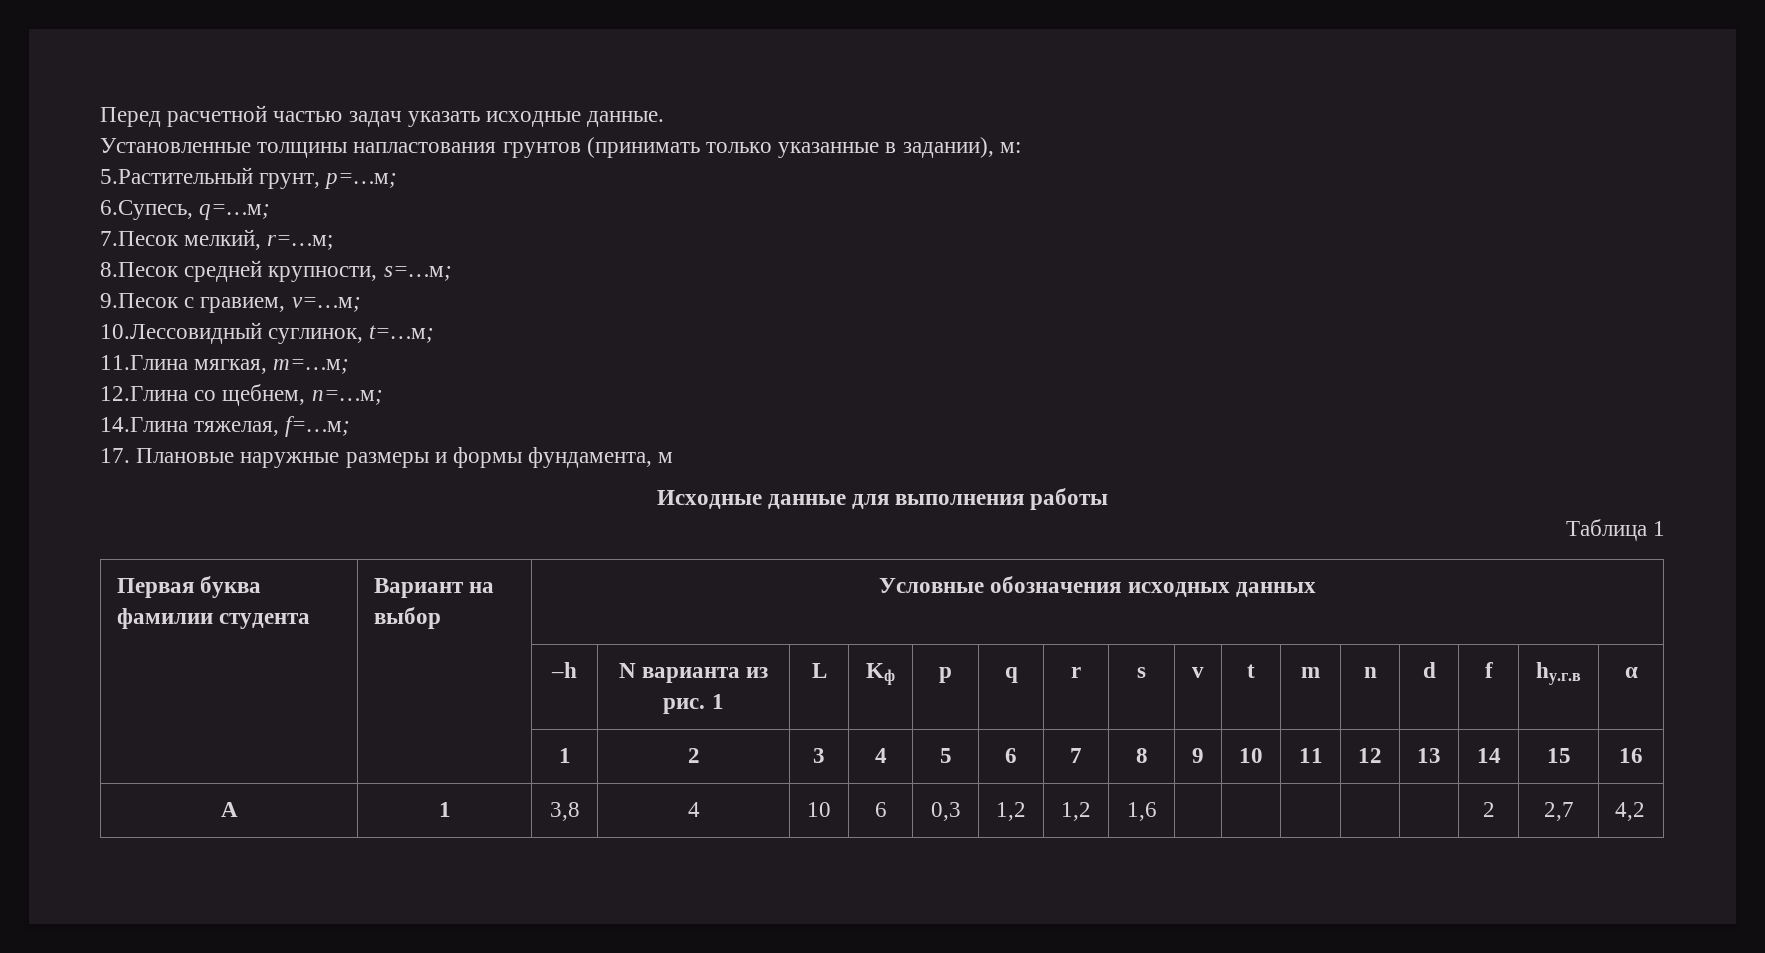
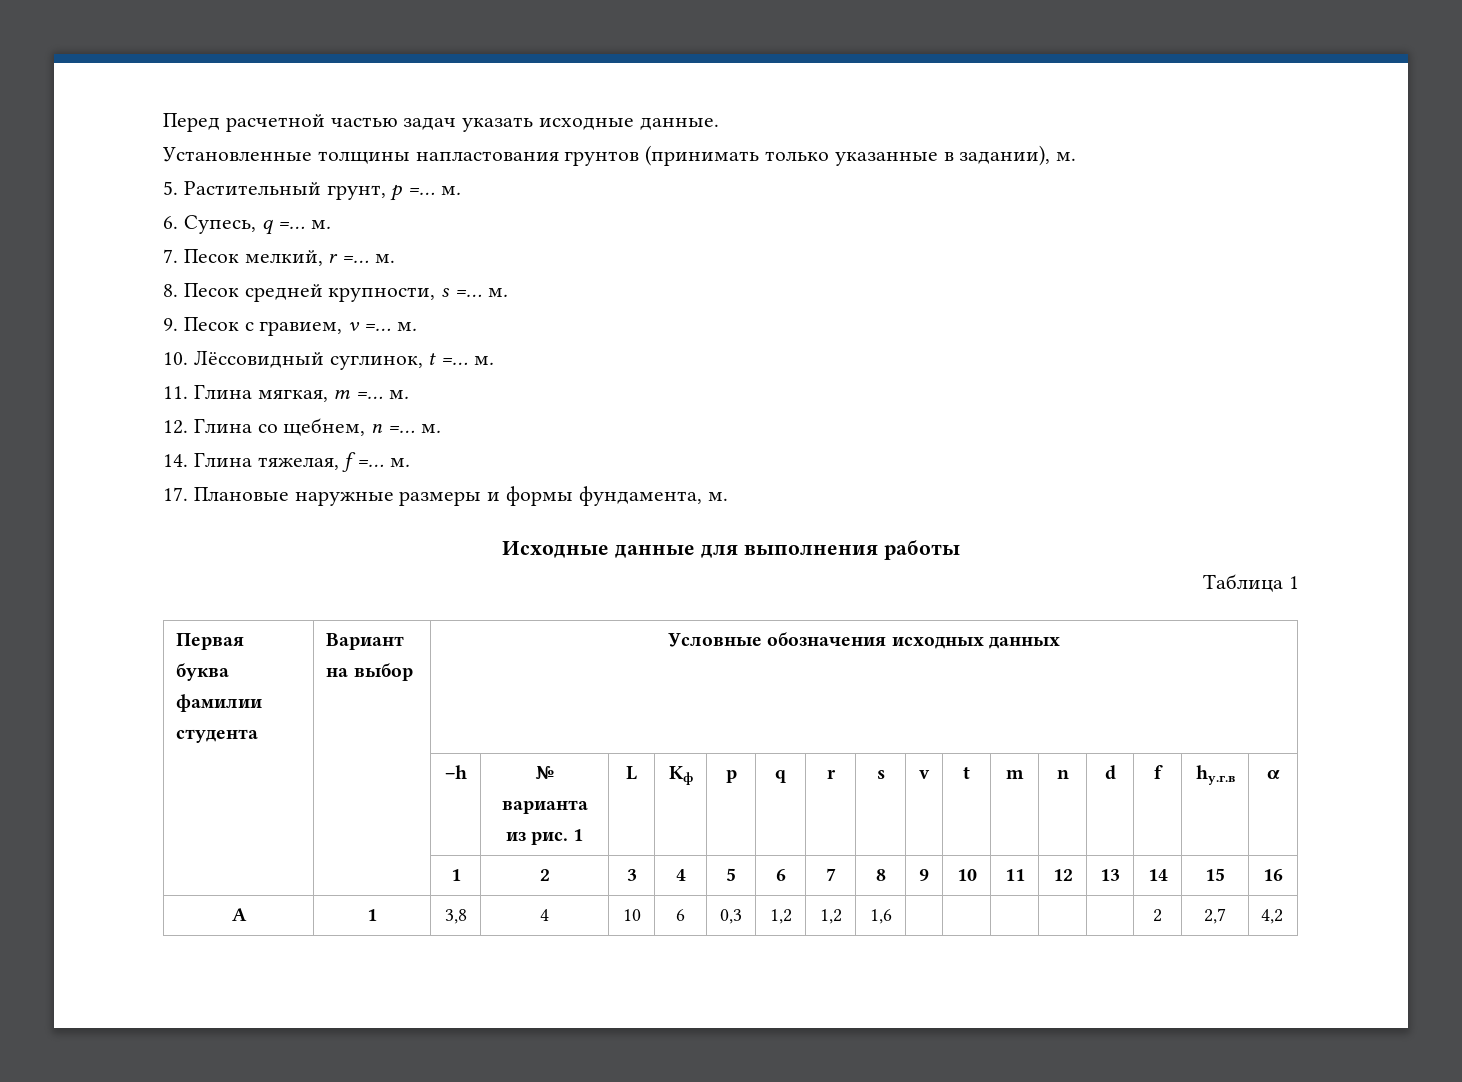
[999,142,1021,153] [100,167,398,189] [100,200,271,220] [100,229,334,250] [100,260,452,282] [100,293,361,313] [100,322,435,344] [100,355,350,374] [100,384,383,406] [100,416,351,437] м: // 5.Растительный грунт, р=…м; // 6.Супесь, q=…м; // 7.Песок мелкий, r=…м; // 8.Песок средней крупности, s=…м; // 9.Песок с гравием, v=…м; // 10.Лессовидный суглинок, t=…м; // 11.Глина мягкая, m=…м; // 12.Глина со щебнем, n=…м; // 14.Глина тяжелая, f=…м; -> [1056,152,1077,161] [163,181,462,201] [163,215,332,235] [163,249,396,266] [163,283,508,302] [163,317,417,336] [163,350,495,370] [163,384,410,402] [163,418,441,436] [163,452,411,472] м. // 5. Растительный грунт, р =… м. // 6. Супесь, q =… м. // 7. Песок мелкий, r =… м. // 8. Песок средней крупности, s =… м. // 9. Песок с гравием, v =… м. // 10. Лёссовидный суглинок, t =… м. // 11. Глина мягкая, m =… м. // 12. Глина со щебнем, n =… м. // 14. Глина тяжелая, f =… м.
[658,452,674,463] м -> [707,492,728,501] м.
[618,663,636,678] N -> [534,766,554,779] №

